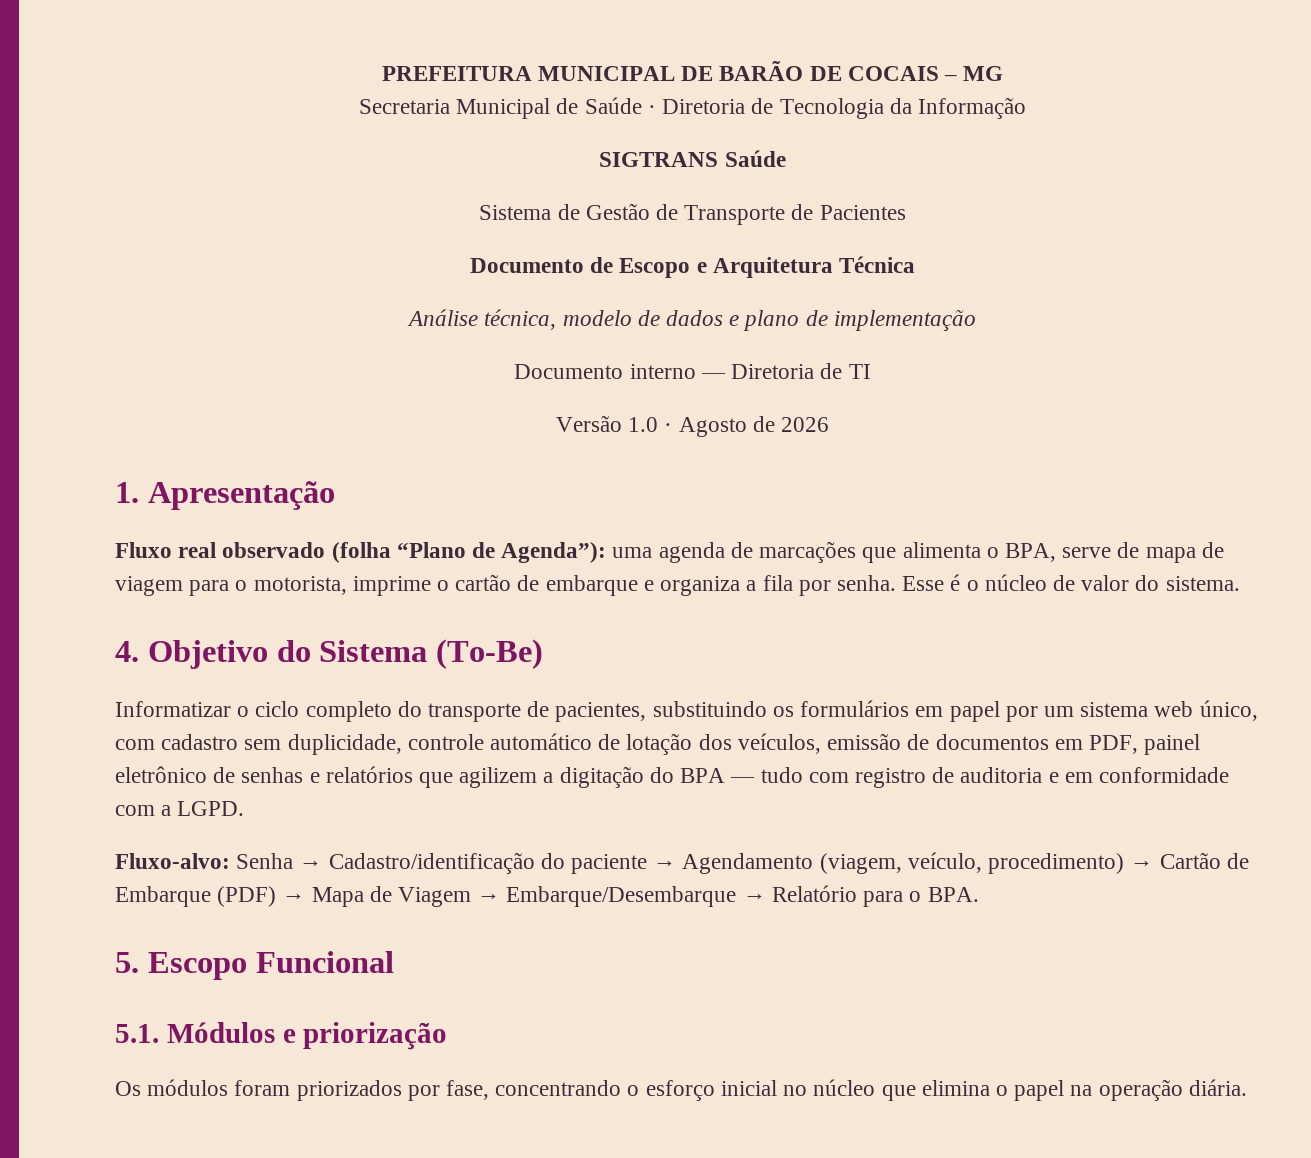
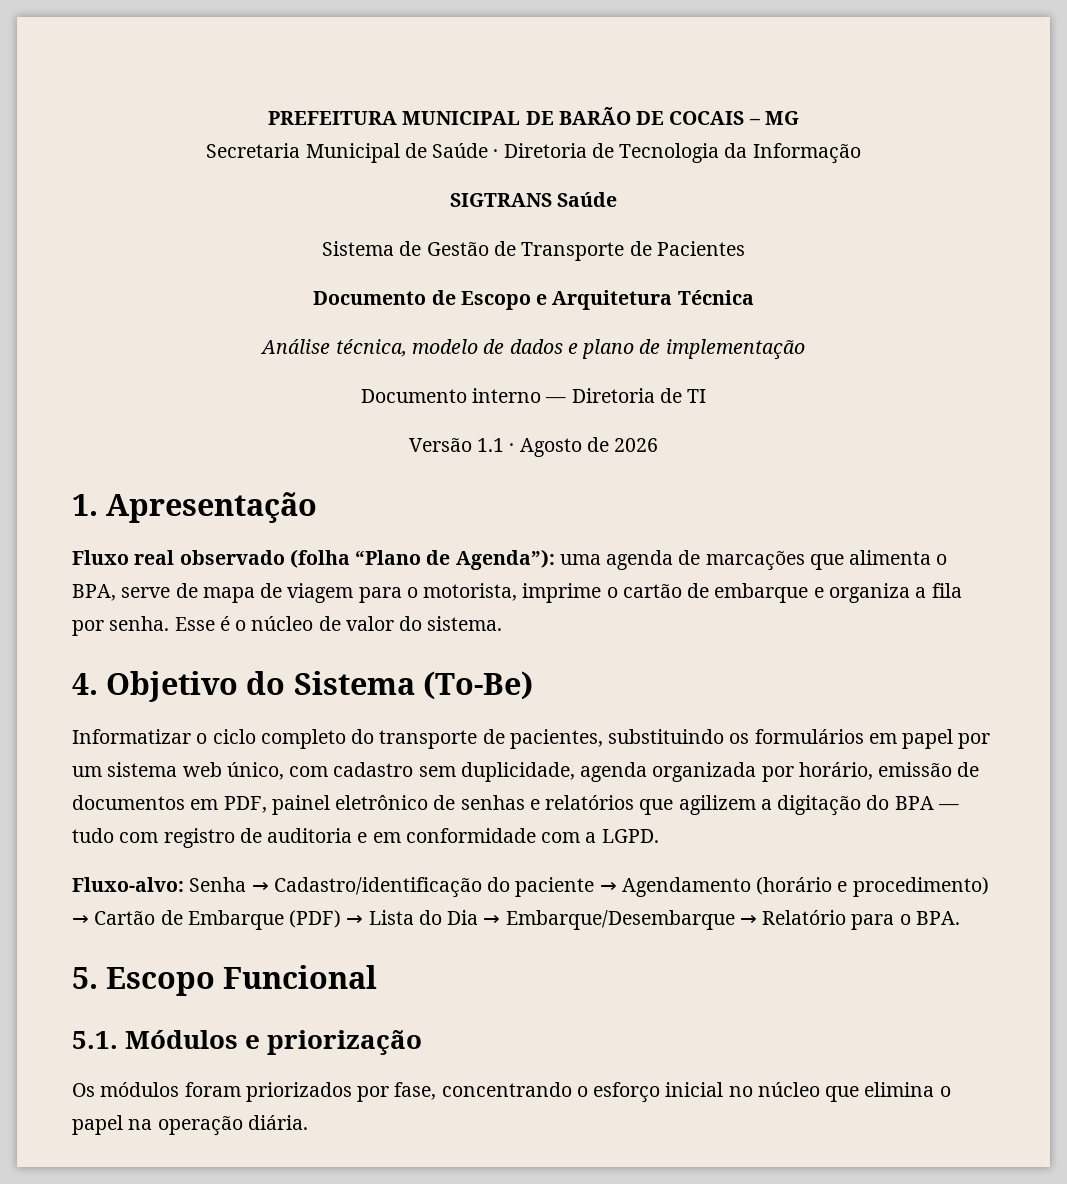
[628,417,659,432] 1.0 -> [477,438,505,452] 1.1
[407,733,821,755] controle automático de lotação dos veículos, -> [580,762,873,782] agenda organizada por horário,
[819,852,982,874] (viagem, veículo, -> [756,877,848,895] (horário e
[311,886,472,907] Mapa de Viagem -> [368,910,479,925] Lista do Dia

